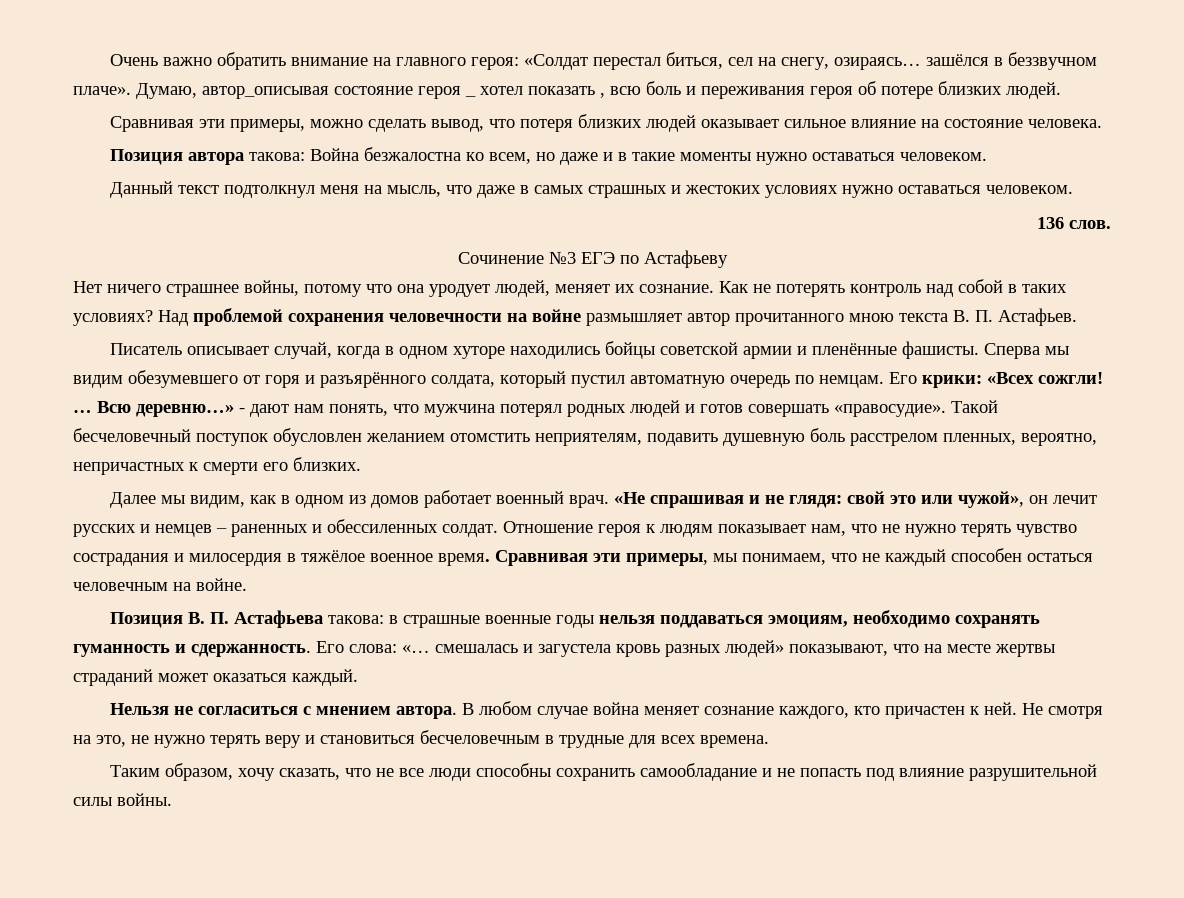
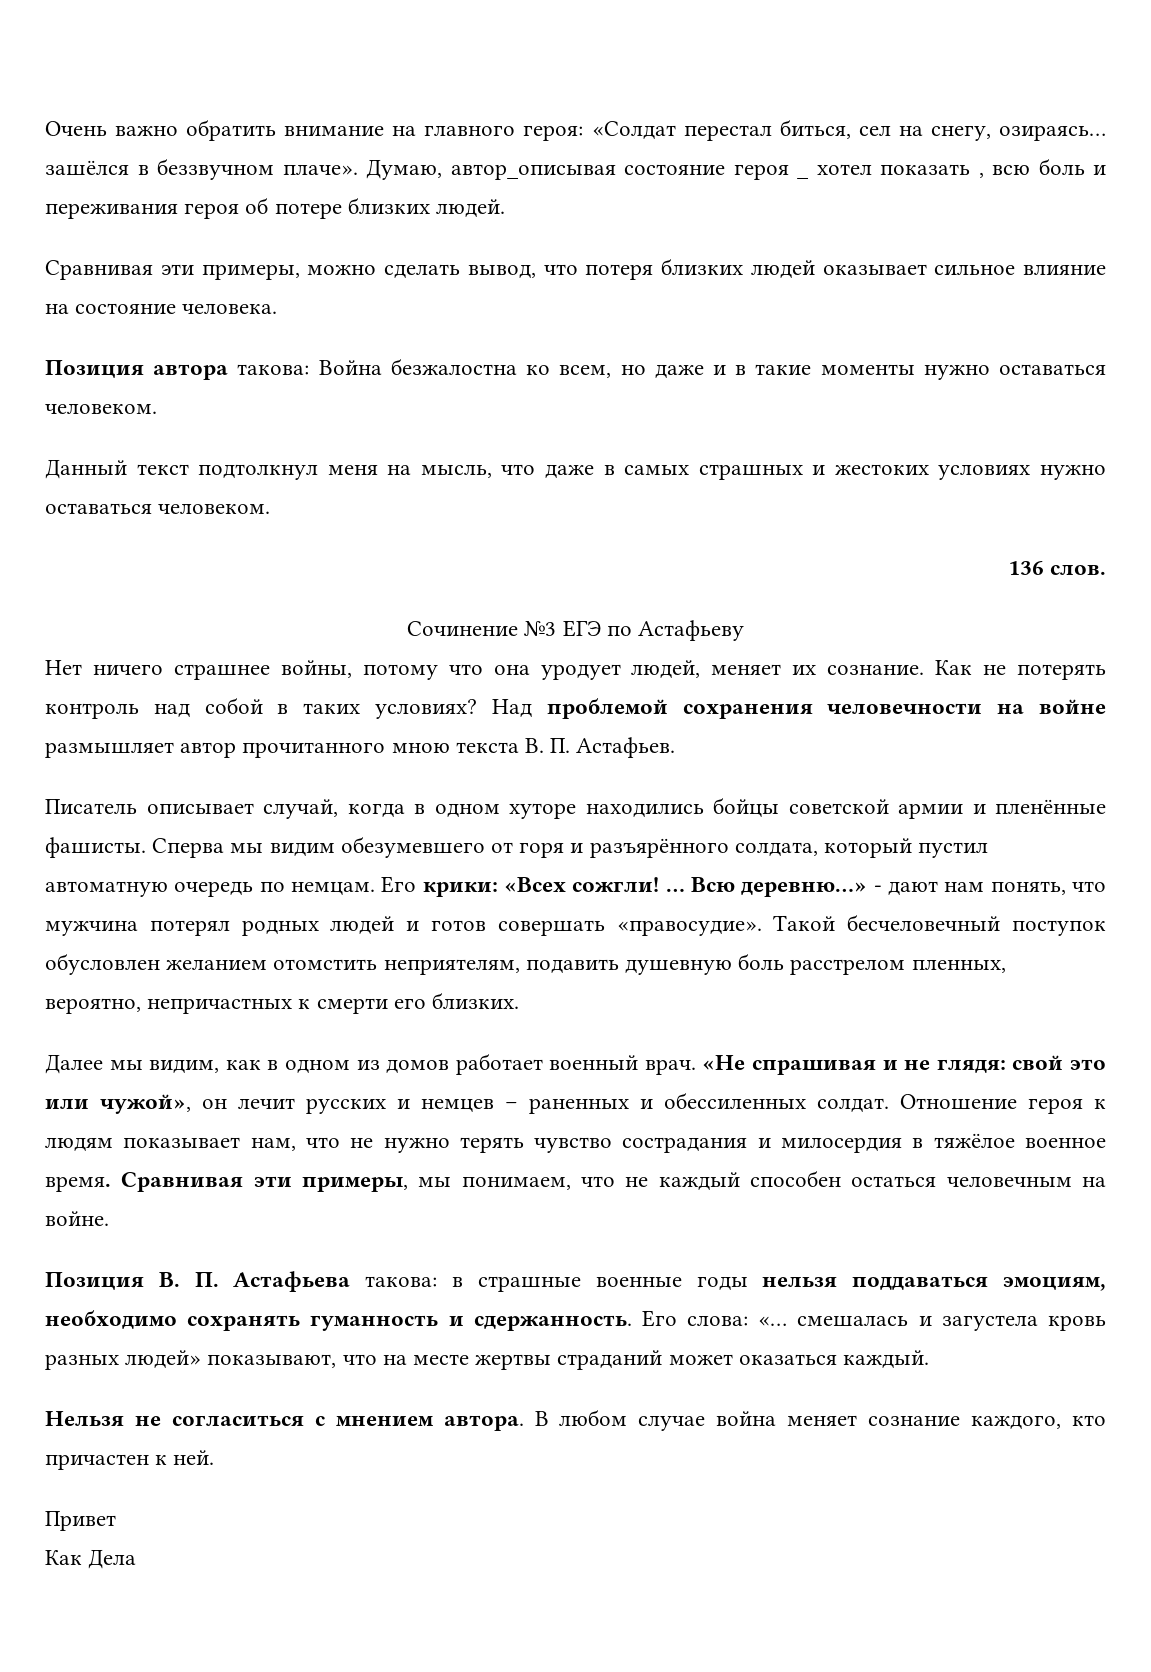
[1022,703,1104,719] [73,730,769,748] [110,763,1098,781] [73,793,172,806] Не смотря на это, не нужно терять веру и становиться бесчеловечным в трудные для всех времена. // Таким образом, хочу сказать, что не все люди способны сохранить самообладание и не попасть под влияние разрушительной силы войны. -> [45,1511,116,1531] [45,1549,137,1569] // Привет // Как Дела

